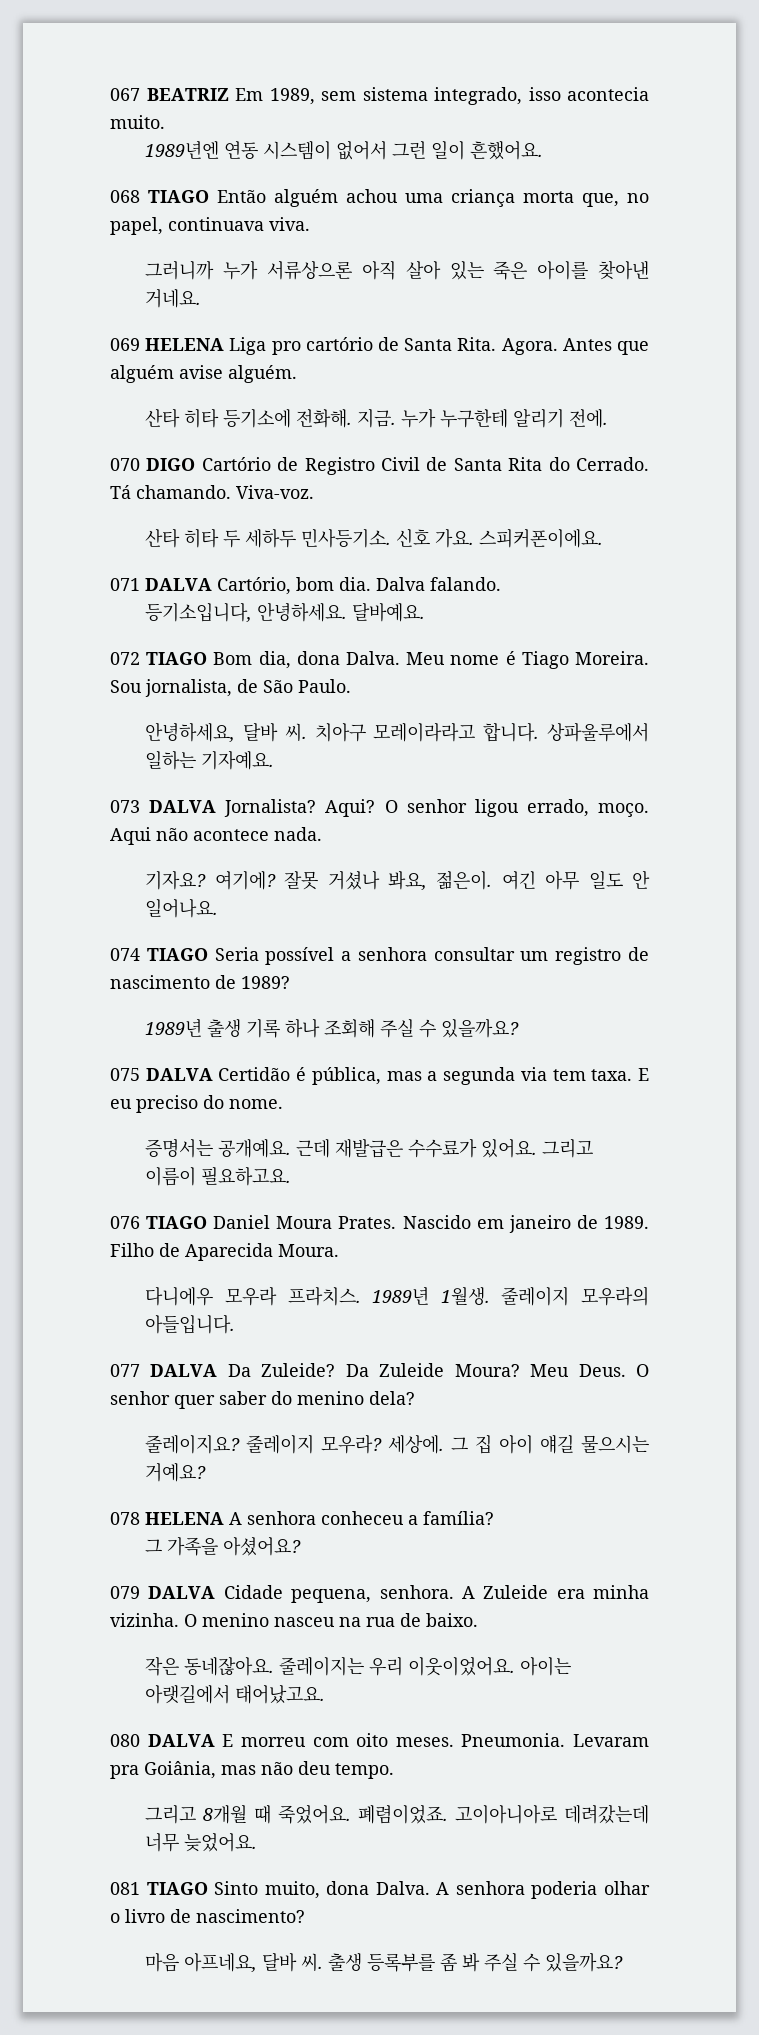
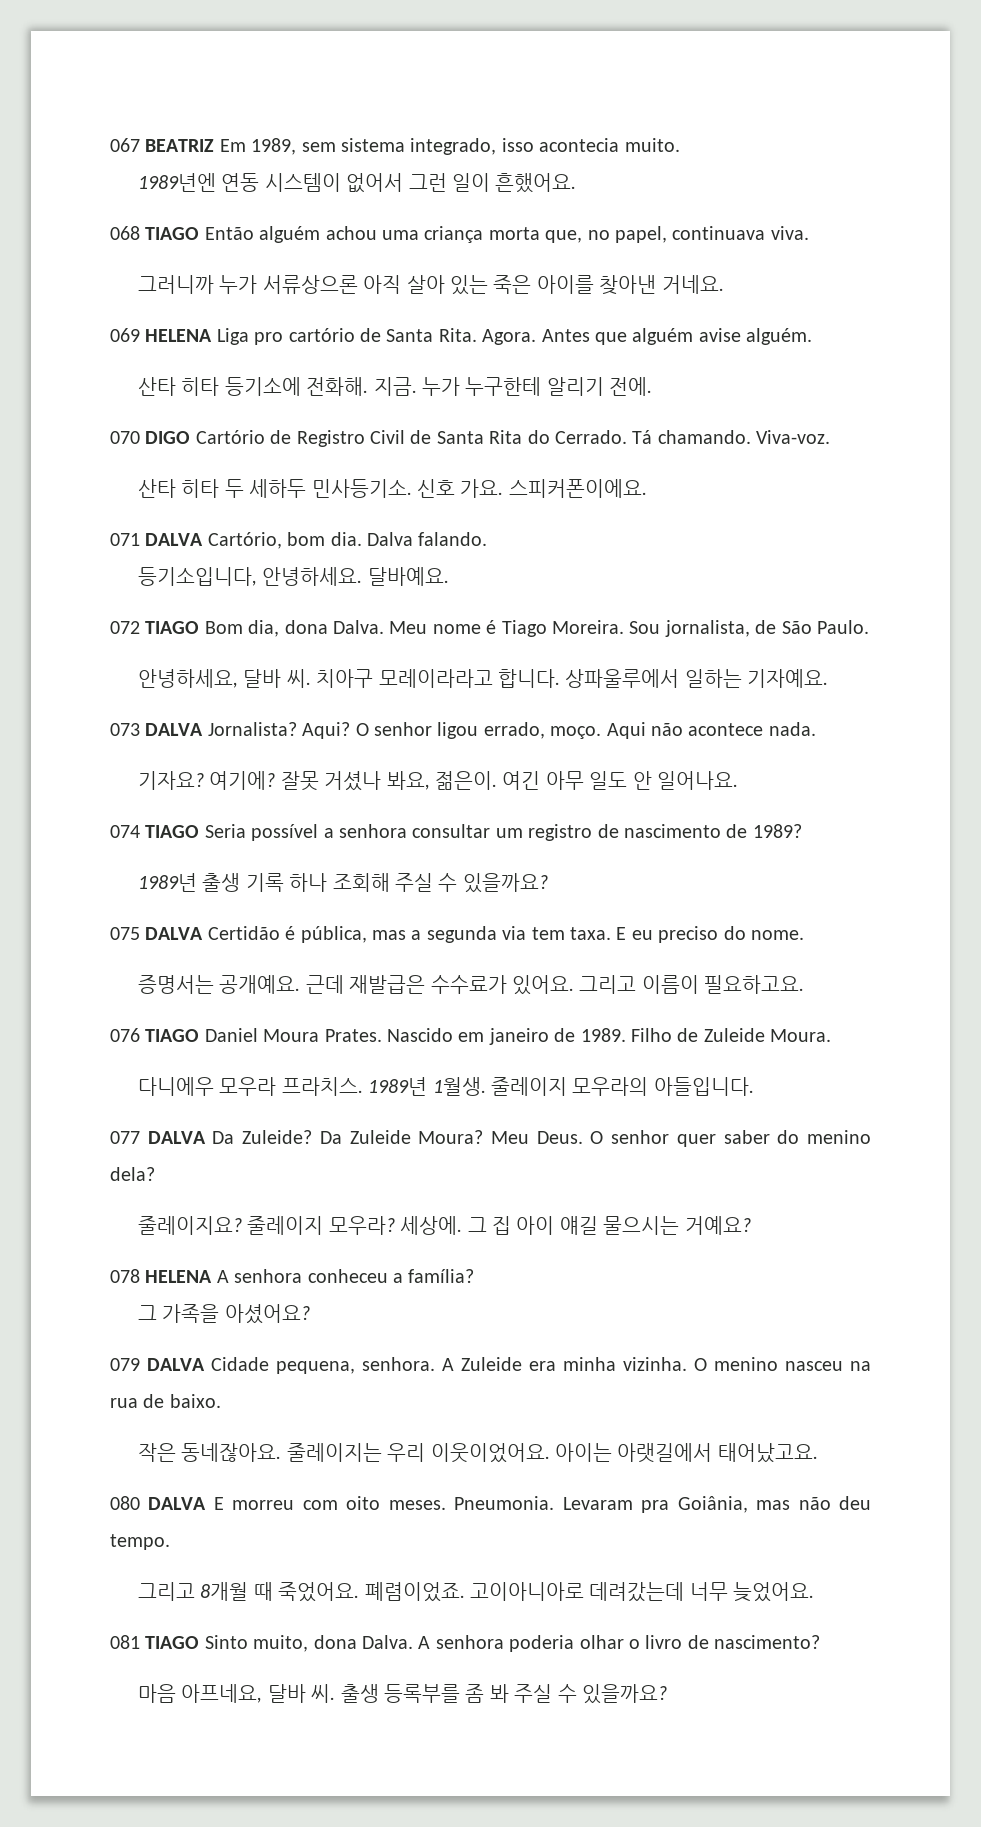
[185,1243,273,1261] Aparecida -> [703,1028,765,1042] Zuleide

